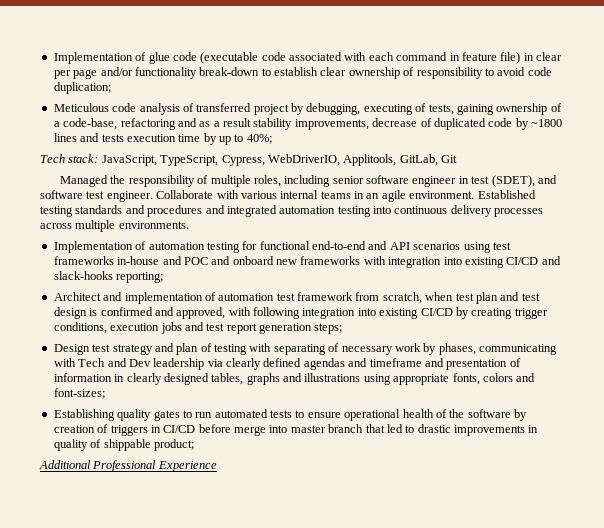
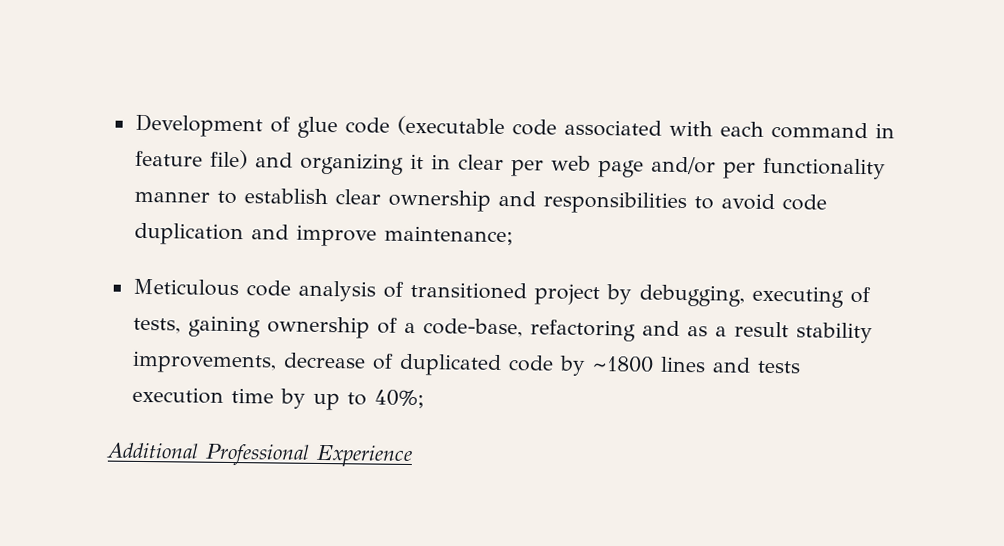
[53,52,133,64] Implementation -> [134,113,263,138] Development
(521, 58) none -> [254,152,424,175] and organizing it
(71, 74) none -> [550,155,591,171] web
[134,67,260,79] functionality break-down -> [722,157,886,180] [133,190,210,203] per functionality manner
[403,67,483,79] of responsibility -> [497,190,687,215] and responsibilities
[53,82,111,94] duplication; -> [133,222,514,247] duplication and improve maintenance;
[196,103,252,112] transferred -> [409,281,527,300] transitioned
[40,154,457,166] [60,175,557,187] [40,190,536,202] [40,205,544,217] [40,220,189,232] [53,241,511,253] [53,256,561,268] [53,271,164,283] [53,292,540,304] [53,307,548,319] [53,322,343,334] [53,343,557,355] [53,358,521,370] [53,373,536,385] [53,388,105,399] [53,409,527,421] [53,424,539,436] [53,439,194,451] // Tech stack: JavaScript, TypeScript, Cypress, WebDriverIO, Applitools, GitLab, Git // Managed the responsibility of multiple roles, including senior software engineer in test (SDET), and software test engineer. Collaborate with various internal teams in an agile environment. Established testing standards and procedures and integrated automation testing into continuous delivery processes across multiple environments. // Implementation of automation testing for functional end-to-end and API scenarios using test frameworks in-house and POC and onboard new frameworks with integration into existing CI/CD and slack-hooks reporting; // Architect and implementation of automation test framework from scratch, when test plan and test design is confirmed and approved, with following integration into existing CI/CD by creating trigger conditions, execution jobs and test report generation steps; // Design test strategy and plan of testing with separating of necessary work by phases, communicating with Tech and Dev leadership via clearly defined agendas and timeframe and presentation of information in clearly designed tables, graphs and illustrations using appropriate fonts, colors and font-sizes; // Establishing quality gates to run automated tests to ensure operational health of the software by creation of triggers in CI/CD before merge into master branch that led to drastic improvements in quality of shippable product; -> (425, 399) none

